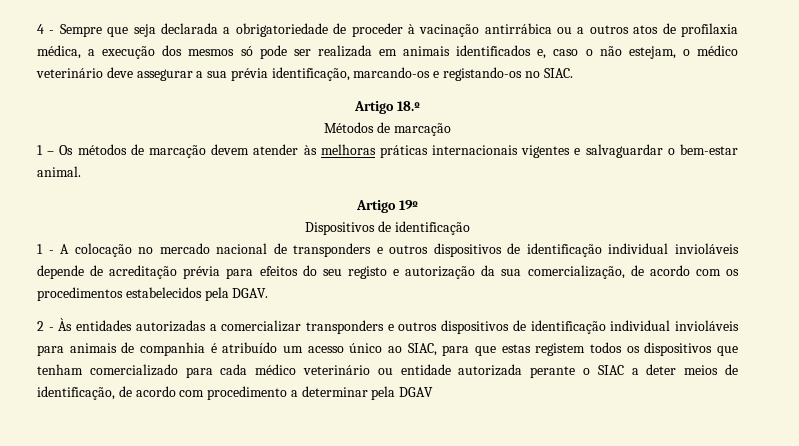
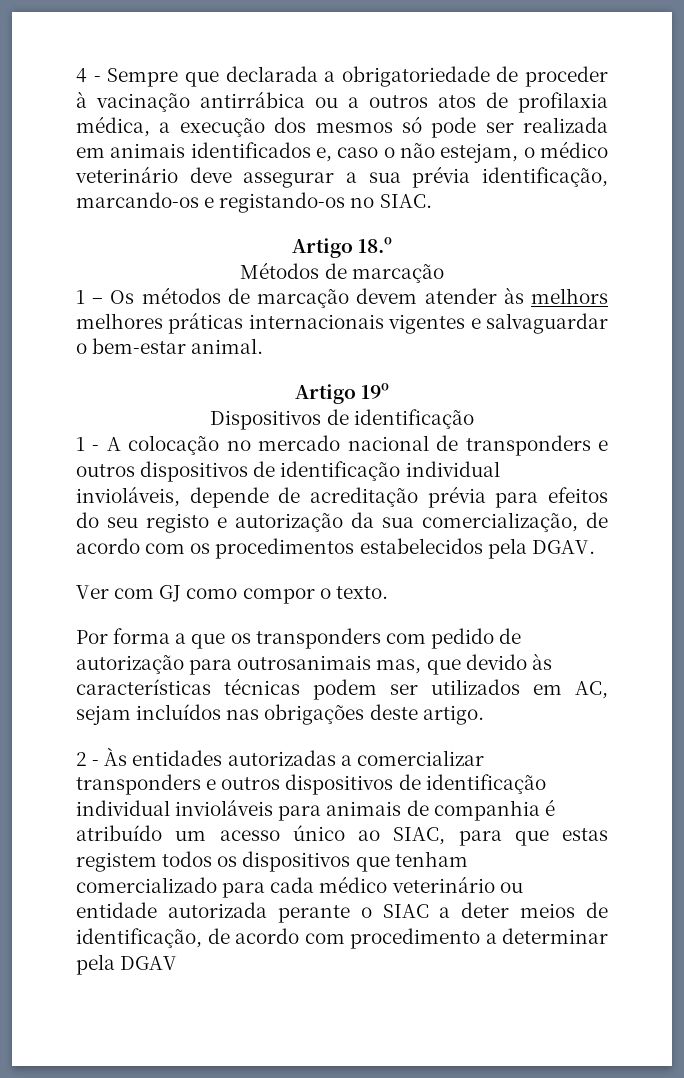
[133,24,156,37] seja -> (219, 79) none
[320,144,376,155] melhoras -> [531,288,608,304] [76,313,163,329] melhors melhores
[674,243,739,254] invioláveis -> [76,486,180,507] invioláveis,
(269, 293) none -> [76,585,388,604] [76,628,522,649] [76,653,552,675] [76,678,608,700] [76,704,484,725] // Ver com GJ como compor o texto. // Por forma a que os transponders com pedido de autorização para outrosanimais mas, que devido às características técnicas podem ser utilizados em AC, sejam incluídos nas obrigações deste artigo.

